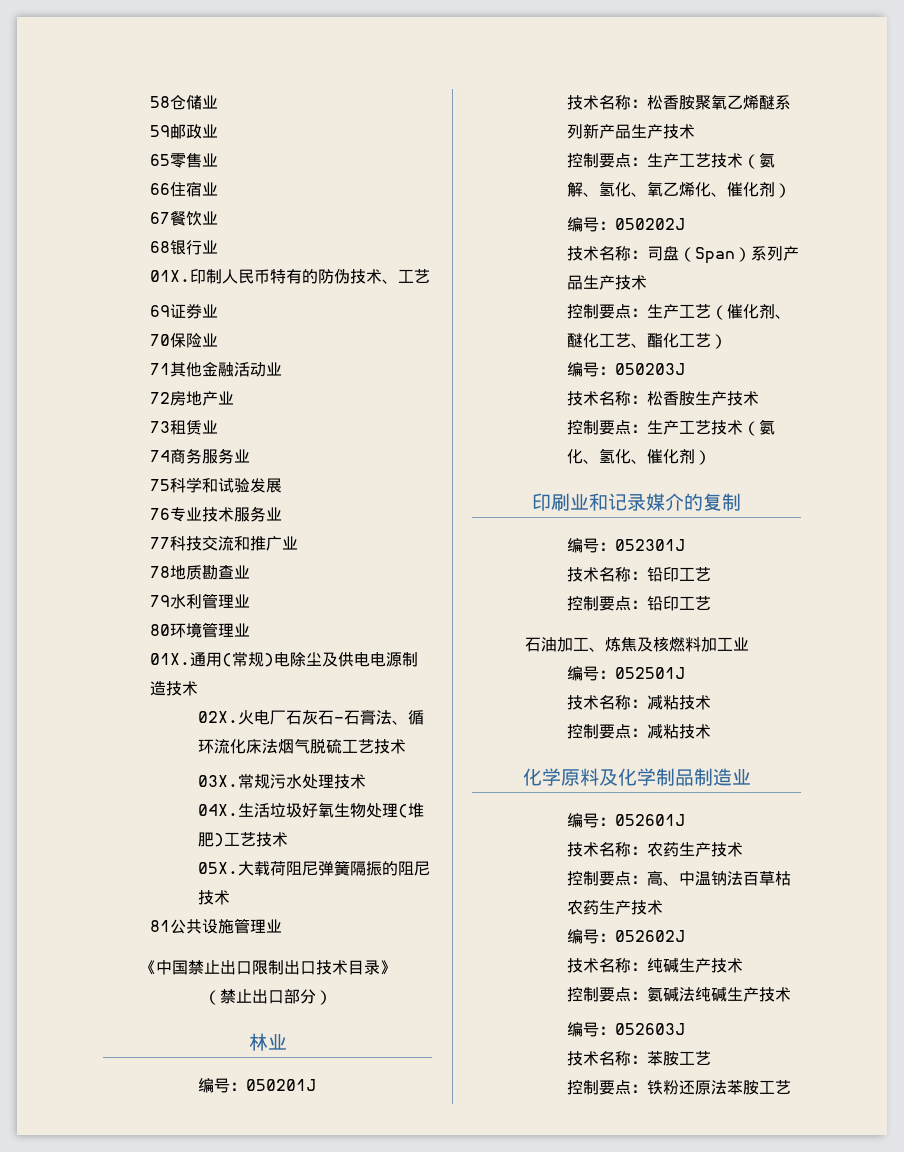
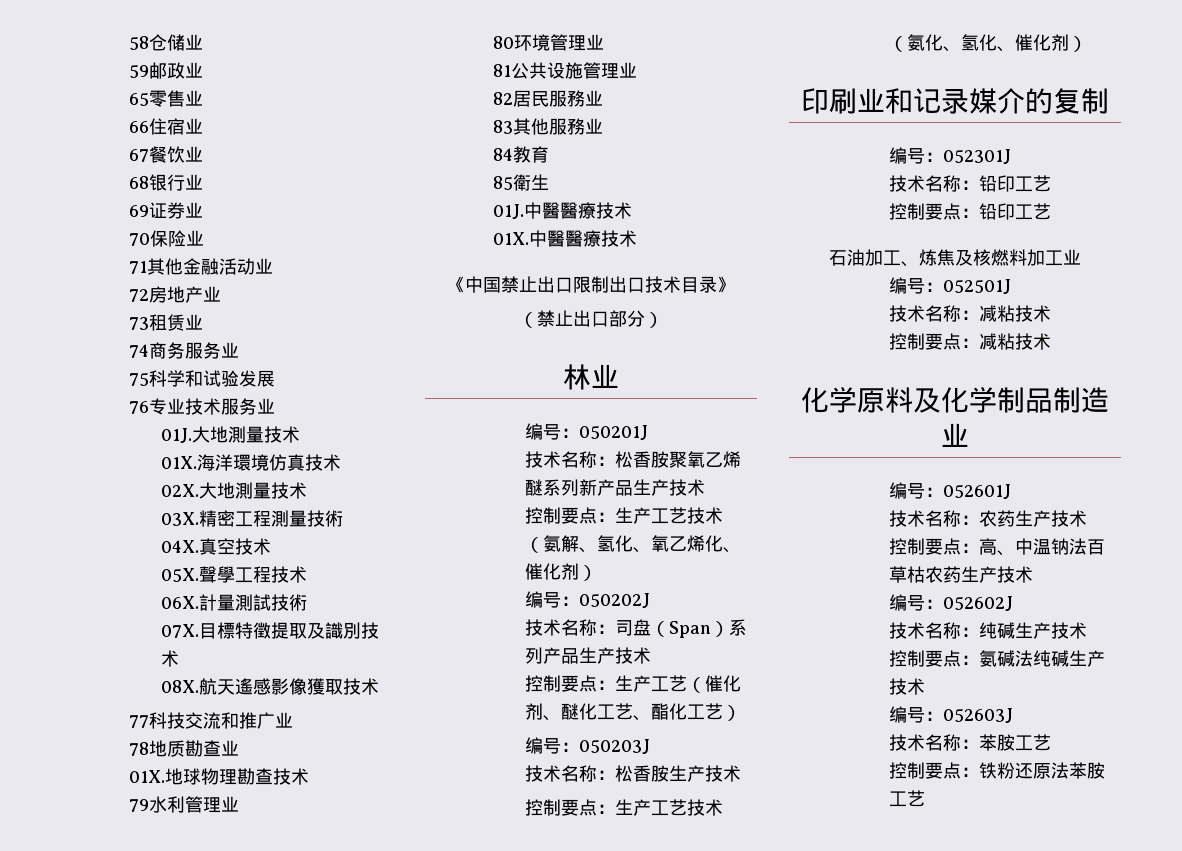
[150,269,431,284] // 01X.印制人民币特有的防伪技术、工艺 -> (203, 182) none
(283, 514) none -> [160,426,300,443] [160,454,341,471] [160,482,307,499] [160,510,343,527] [160,538,271,555] [160,566,307,583] [160,594,307,611] [160,622,379,639] [160,650,179,667] [160,678,379,695] // 01J.大地測量技术 // 01X.海洋環境仿真技术 // 02X.大地測量技术 // 03X.精密工程測量技術 // 04X.真空技术 // 05X.聲學工程技术 // 06X.計量測試技術 // 07X.目標特徵提取及識別技术 // 08X.航天遙感影像獲取技术
(251, 572) none -> [128,768,309,785] // 01X.地球物理勘查技术
[150,652,419,667] [150,681,199,696] [197,709,424,725] [197,738,406,754] [197,774,366,789] [197,802,424,818] [197,832,288,847] [197,860,430,876] [197,890,230,905] // 01X.通用(常规)电除尘及供电电源制造技术 // 02X.火电厂石灰石-石膏法、循环流化床法烟气脱硫工艺技术 // 03X.常规污水处理技术 // 04X.生活垃圾好氧生物处理(堆肥)工艺技术 // 05X.大载荷阻尼弹簧隔振的阻尼技术 -> (604, 42) none
(283, 926) none -> [492,90,603,107] [492,118,603,135] [492,146,549,163] [492,174,549,191] [492,202,632,219] [492,230,637,247] // 82居民服務业 // 83其他服務业 // 84教育 // 85衛生 // 01J.中醫醫療技术 // 01X.中醫醫療技术

